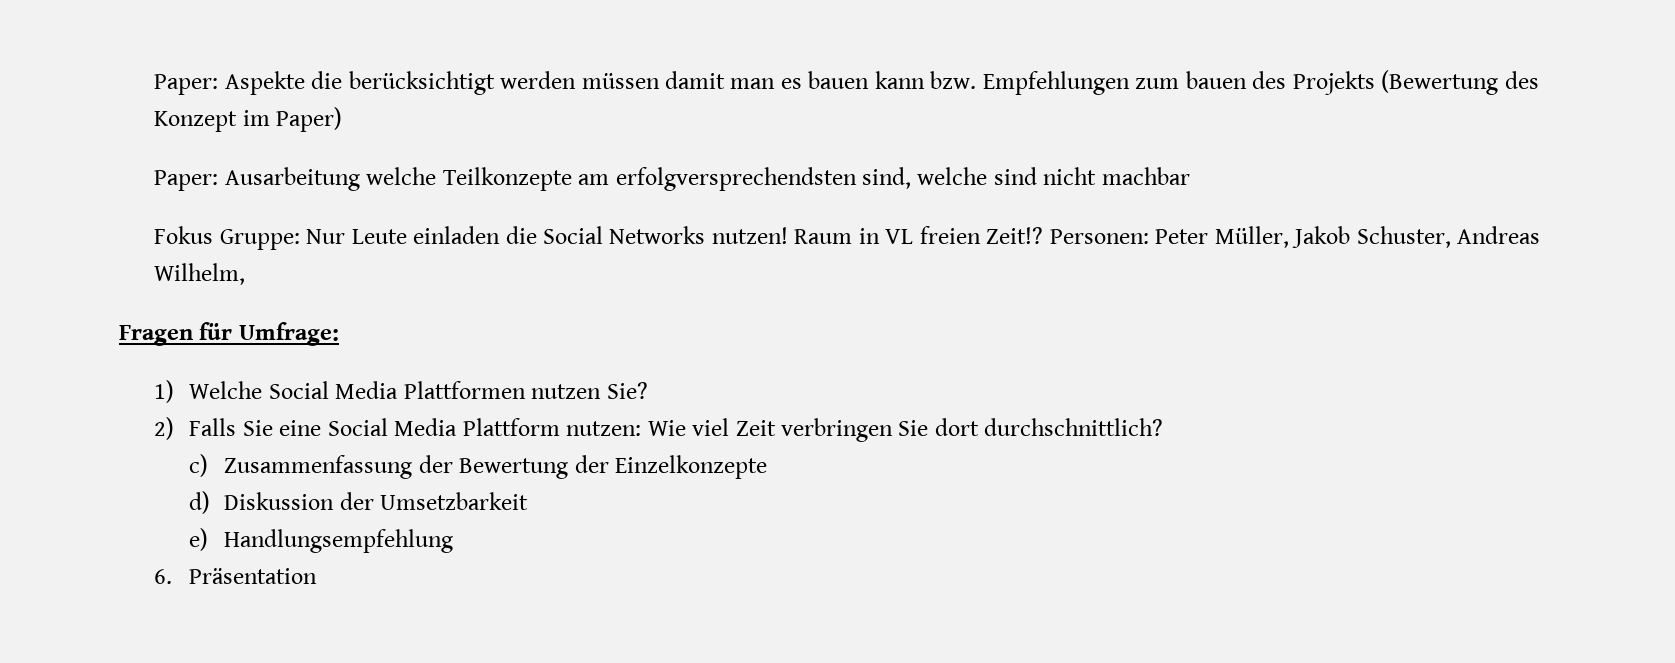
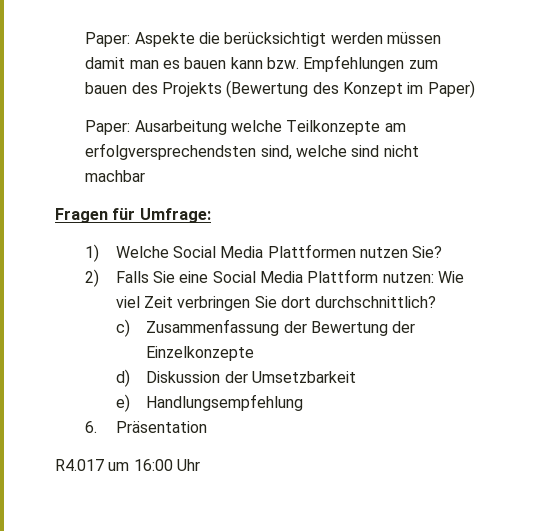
[154,226,1541,250] [154,263,246,285] // Fokus Gruppe: Nur Leute einladen die Social Networks nutzen! Raum in VL freien Zeit!? Personen: Peter Müller, Jakob Schuster, Andreas Wilhelm, -> (146, 176) none
(318, 576) none -> [55,459,200,471] // R4.017 um 16:00 Uhr

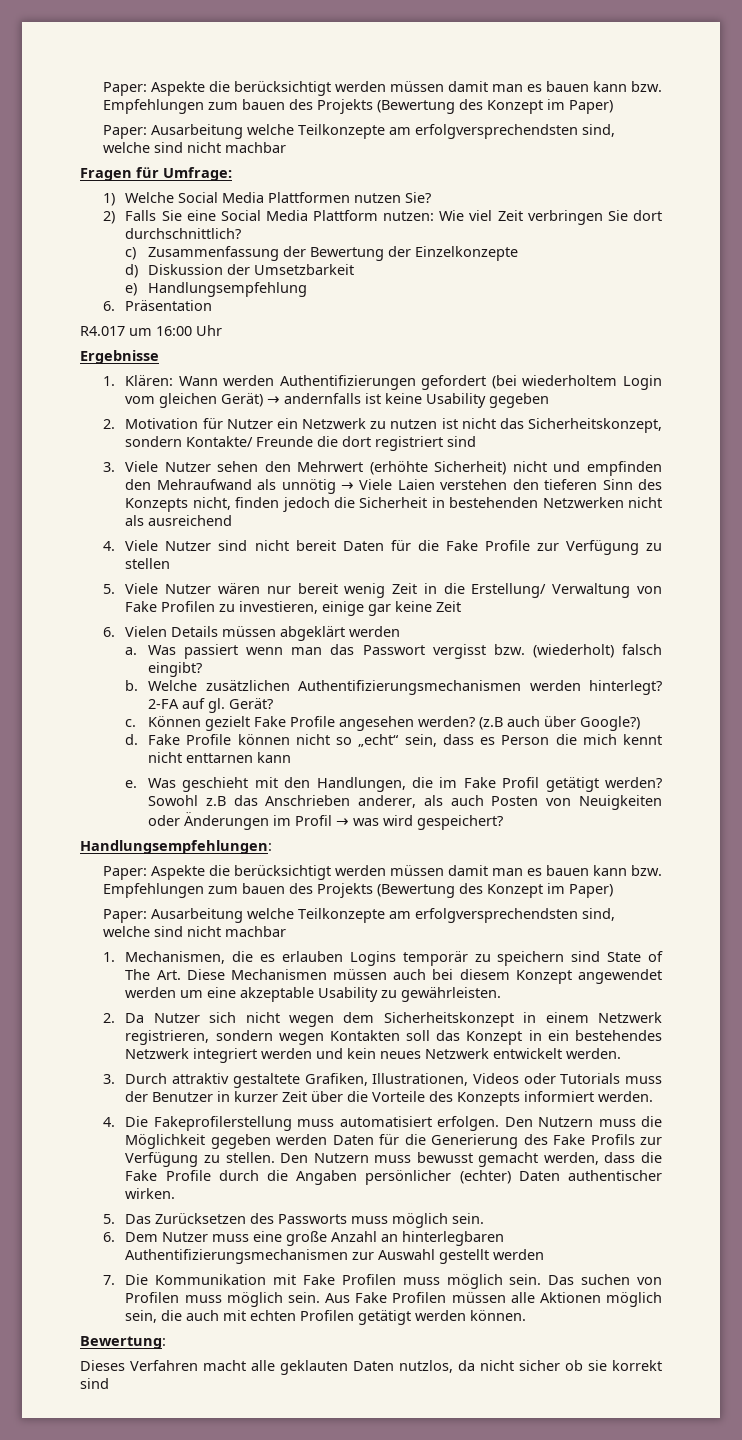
(200, 465) none -> [80,350,159,364] [102,375,662,390] [125,393,550,408] [102,418,662,433] [125,436,477,451] [102,461,662,476] [125,479,662,494] [125,497,663,512] [125,515,233,526] [102,540,662,555] [125,558,171,569] [102,583,662,598] [125,601,462,616] [102,626,401,641] [125,644,662,659] [148,662,203,677] [125,680,662,695] [148,698,274,713] [125,716,641,731] [125,734,663,747] [148,752,292,763] [125,777,662,792] [148,795,662,810] [148,812,504,830] [80,840,272,854] [102,865,662,880] [102,883,613,898] [102,908,615,923] [102,926,286,937] [102,951,663,966] [125,969,662,984] [125,987,502,1002] [102,1012,662,1027] [125,1030,662,1045] [125,1048,622,1063] [102,1073,662,1088] [125,1091,654,1106] [102,1116,662,1131] [125,1134,662,1149] [125,1152,663,1167] [125,1170,662,1185] [125,1188,176,1199] [102,1213,485,1228] [102,1231,505,1246] [125,1249,545,1264] [102,1274,662,1289] [125,1292,662,1307] [125,1310,527,1325] [80,1336,166,1349] [80,1360,662,1375] [80,1378,109,1389] // Ergebnisse // 1. Klären: Wann werden Authentifizierungen gefordert (bei wiederholtem Login vom gleichen Gerät) → andernfalls ist keine Usability gegeben // 2. Motivation für Nutzer ein Netzwerk zu nutzen ist nicht das Sicherheitskonzept, sondern Kontakte/ Freunde die dort registriert sind // 3. Viele Nutzer sehen den Mehrwert (erhöhte Sicherheit) nicht und empfinden den Mehraufwand als unnötig → Viele Laien verstehen den tieferen Sinn des Konzepts nicht, finden jedoch die Sicherheit in bestehenden Netzwerken nicht als ausreichend // 4. Viele Nutzer sind nicht bereit Daten für die Fake Profile zur Verfügung zu stellen // 5. Viele Nutzer wären nur bereit wenig Zeit in die Erstellung/ Verwaltung von Fake Profilen zu investieren, einige gar keine Zeit // 6. Vielen Details müssen abgeklärt werden // a. Was passiert wenn man das Passwort vergisst bzw. (wiederholt) falsch eingibt? // b. Welche zusätzlichen Authentifizierungsmechanismen werden hinterlegt? 2-FA auf gl. Gerät? // c. Können gezielt Fake Profile angesehen werden? (z.B auch über Google?) // d. Fake Profile können nicht so „echt“ sein, dass es Person die mich kennt nicht enttarnen kann // e. Was geschieht mit den Handlungen, die im Fake Profil getätigt werden? Sowohl z.B das Anschrieben anderer, als auch Posten von Neuigkeiten oder Änderungen im Profil → was wird gespeichert? // Handlungsempfehlungen: // Paper: Aspekte die berücksichtigt werden müssen damit man es bauen kann bzw. Empfehlungen zum bauen des Projekts (Bewertung des Konzept im Paper) // Paper: Ausarbeitung welche Teilkonzepte am erfolgversprechendsten sind, welche sind nicht machbar // 1. Mechanismen, die es erlauben Logins temporär zu speichern sind State of The Art. Diese Mechanismen müssen auch bei diesem Konzept angewendet werden um eine akzeptable Usability zu gewährleisten. // 2. Da Nutzer sich nicht wegen dem Sicherheitskonzept in einem Netzwerk registrieren, sondern wegen Kontakten soll das Konzept in ein bestehendes Netzwerk integriert werden und kein neues Netzwerk entwickelt werden. // 3. Durch attraktiv gestaltete Grafiken, Illustrationen, Videos oder Tutorials muss der Benutzer in kurzer Zeit über die Vorteile des Konzepts informiert werden. // 4. Die Fakeprofilerstellung muss automatisiert erfolgen. Den Nutzern muss die Möglichkeit gegeben werden Daten für die Generierung des Fake Profils zur Verfügung zu stellen. Den Nutzern muss bewusst gemacht werden, dass die Fake Profile durch die Angaben persönlicher (echter) Daten authentischer wirken. // 5. Das Zurücksetzen des Passworts muss möglich sein. // 6. Dem Nutzer muss eine große Anzahl an hinterlegbaren Authentifizierungsmechanismen zur Auswahl gestellt werden // 7. Die Kommunikation mit Fake Profilen muss möglich sein. Das suchen von Profilen muss möglich sein. Aus Fake Profilen müssen alle Aktionen möglich sein, die auch mit echten Profilen getätigt werden können. // Bewertung: // Dieses Verfahren macht alle geklauten Daten nutzlos, da nicht sicher ob sie korrekt sind

